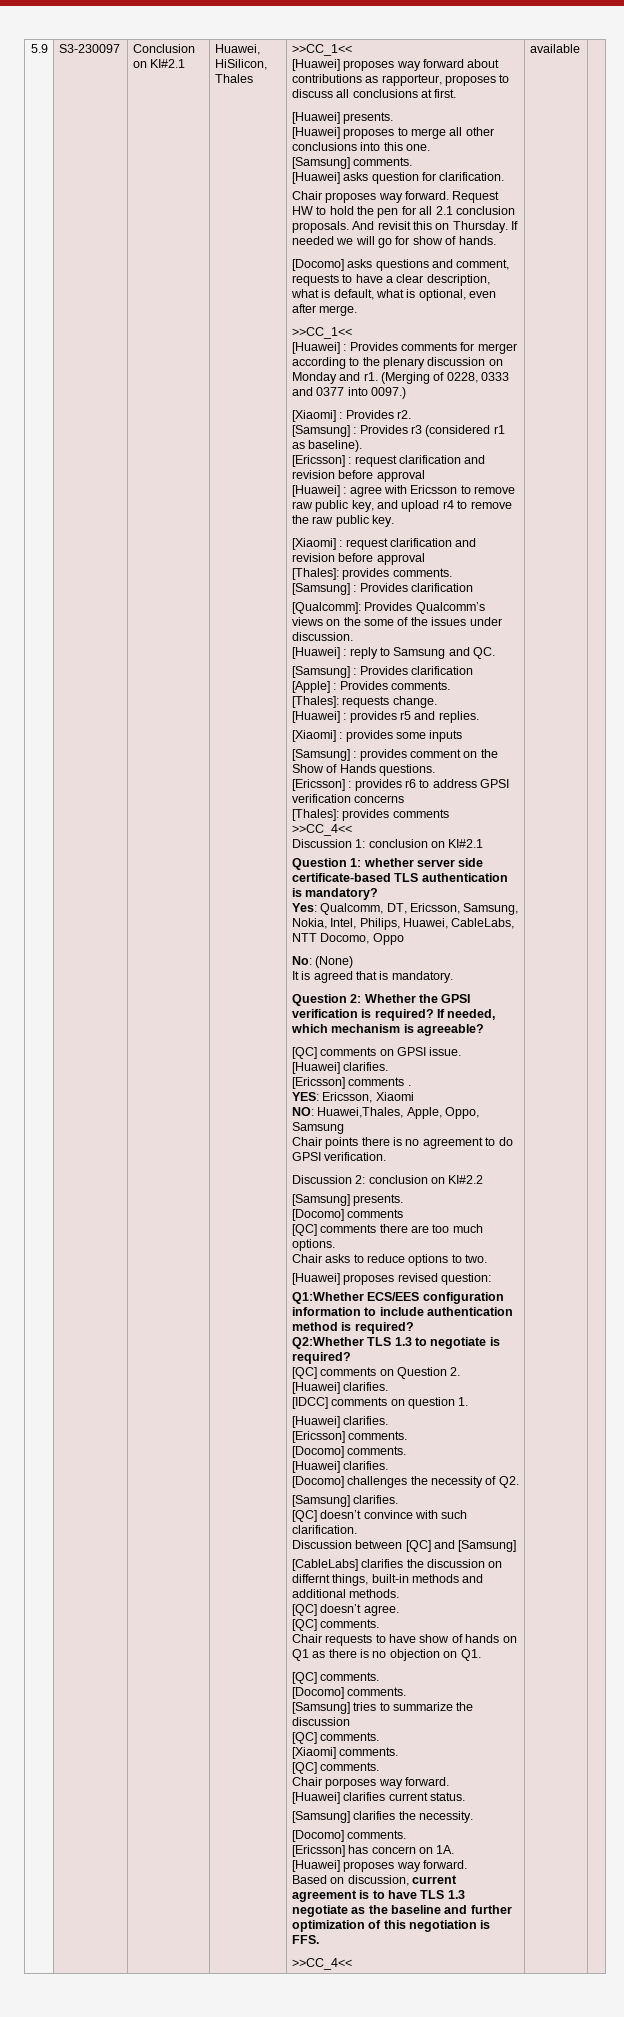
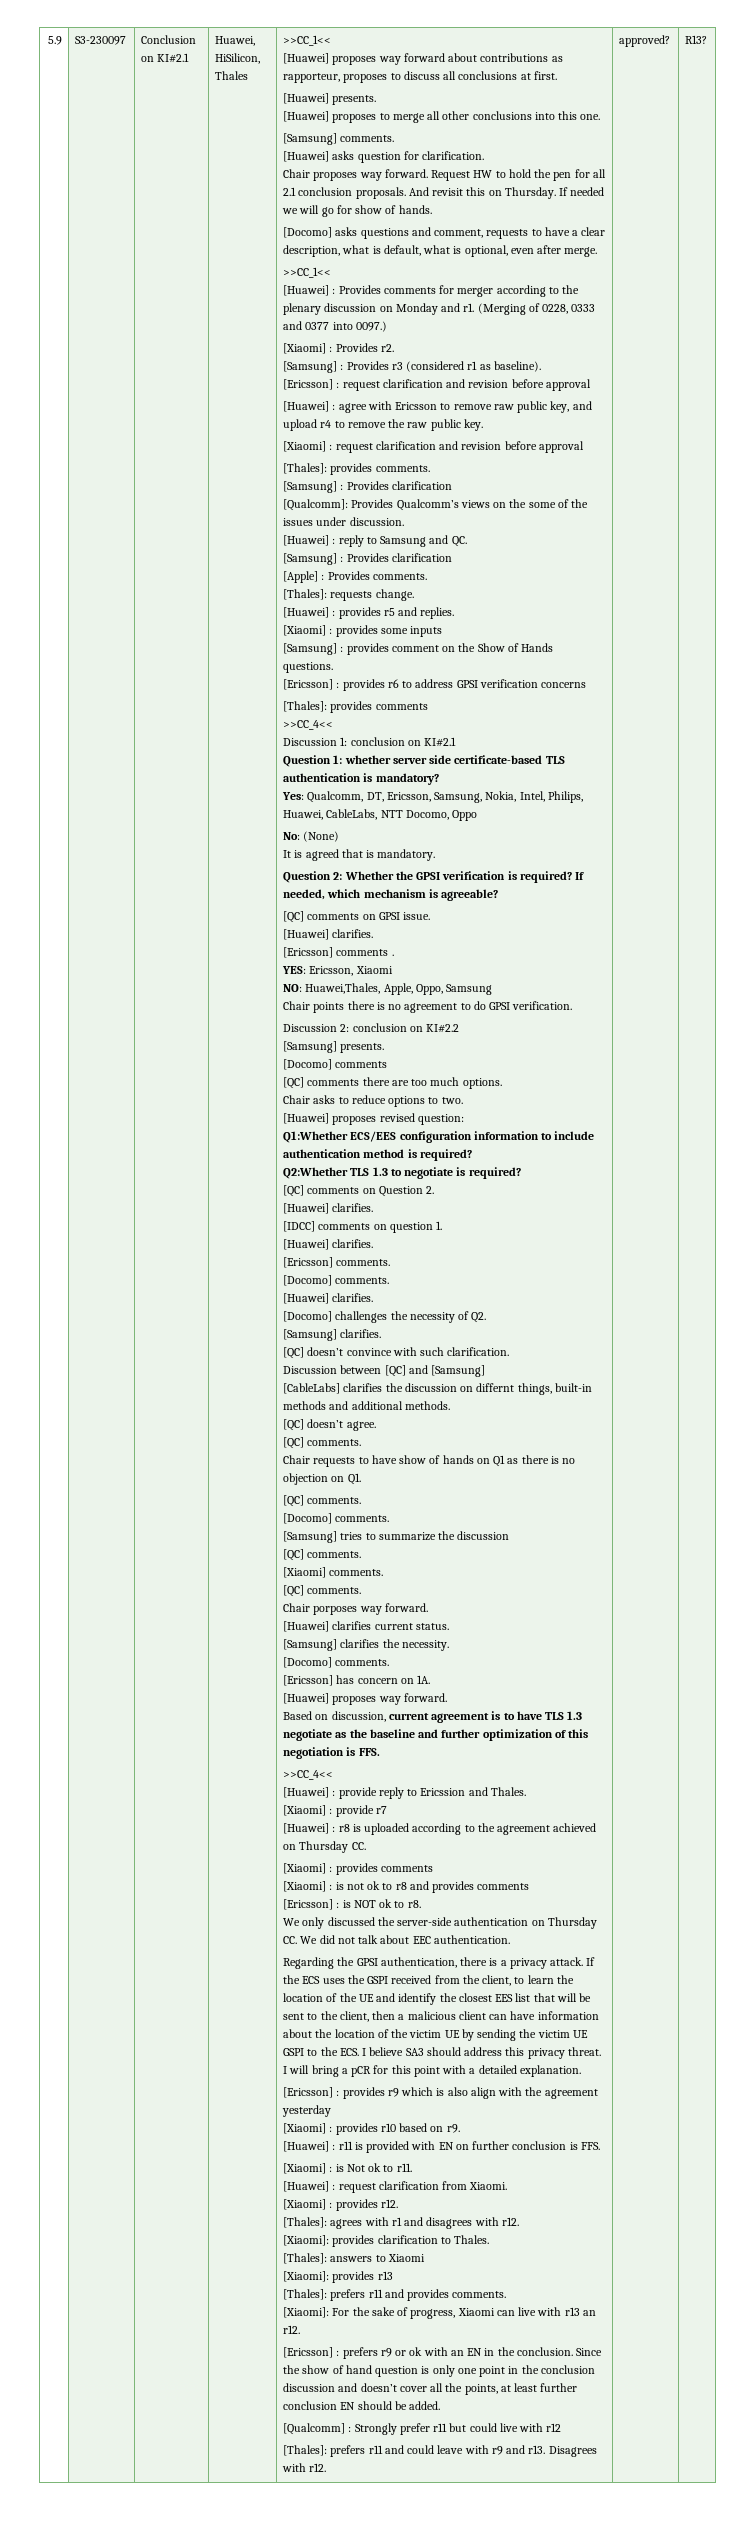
[529,44,580,53] | available | -> [283,1787,526,1799] [283,1805,387,1817] [283,1823,597,1835] [283,1841,366,1853] [283,1863,433,1875] [283,1881,530,1893] [283,1899,421,1910] [283,1917,597,1929] [283,1935,510,1944] [283,1957,596,1969] [283,1975,574,1986] [283,1993,592,2005] [283,2011,599,2022] [283,2029,588,2041] [283,2047,601,2059] [283,2065,581,2077] [283,2087,598,2099] [282,2105,332,2117] [283,2123,460,2135] [283,2141,600,2153] [283,2163,412,2174] [283,2181,508,2193] [283,2199,398,2211] [283,2217,519,2229] [283,2235,490,2247] [283,2253,425,2264] [283,2271,393,2283] [283,2289,507,2301] [283,2307,596,2319] [283,2325,301,2334] [283,2347,603,2359] [283,2365,595,2377] [283,2383,578,2395] [283,2401,441,2410] [283,2423,562,2435] [283,2445,597,2457] [282,2463,327,2472] [619,35,671,47] [685,35,708,44] // [Huawei] : provide reply to Ericssion and Thales. // [Xiaomi] : provide r7 // [Huawei] : r8 is uploaded according to the agreement achieved on Thursday CC. // [Xiaomi] : provides comments // [Xiaomi] : is not ok to r8 and provides comments // [Ericsson] : is NOT ok to r8. // We only discussed the server-side authentication on Thursday CC. We did not talk about EEC authentication. // Regarding the GPSI authentication, there is a privacy attack. If the ECS uses the GSPI received from the client, to learn the location of the UE and identify the closest EES list that will be sent to the client, then a malicious client can have information about the location of the victim UE by sending the victim UE GSPI to the ECS. I believe SA3 should address this privacy threat. I will bring a pCR for this point with a detailed explanation. // [Ericsson] : provides r9 which is also align with the agreement yesterday // [Xiaomi] : provides r10 based on r9. // [Huawei] : r11 is provided with EN on further conclusion is FFS. // [Xiaomi] : is Not ok to r11. // [Huawei] : request clarification from Xiaomi. // [Xiaomi] : provides r12. // [Thales]: agrees with r1 and disagrees with r12. // [Xiaomi]: provides clarification to Thales. // [Thales]: answers to Xiaomi // [Xiaomi]: provides r13 // [Thales]: prefers r11 and provides comments. // [Xiaomi]: For the sake of progress, Xiaomi can live with r13 an r12. // [Ericsson] : prefers r9 or ok with an EN in the conclusion. Since the show of hand question is only one point in the conclusion discussion and doesn’t cover all the points, at least further conclusion EN should be added. // [Qualcomm] : Strongly prefer r11 but could live with r12 // [Thales]: prefers r11 and could leave with r9 and r13. Disagrees with r12. | approved? | R13?

